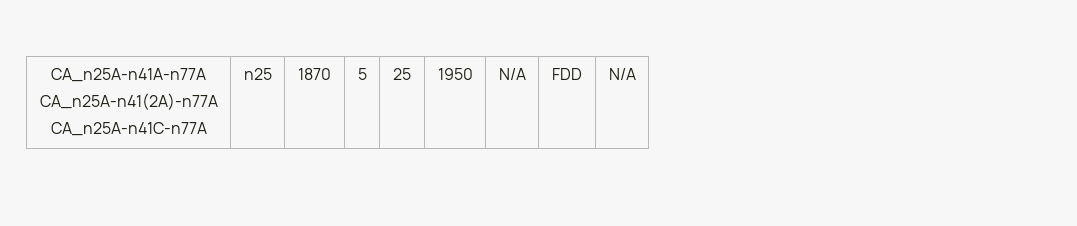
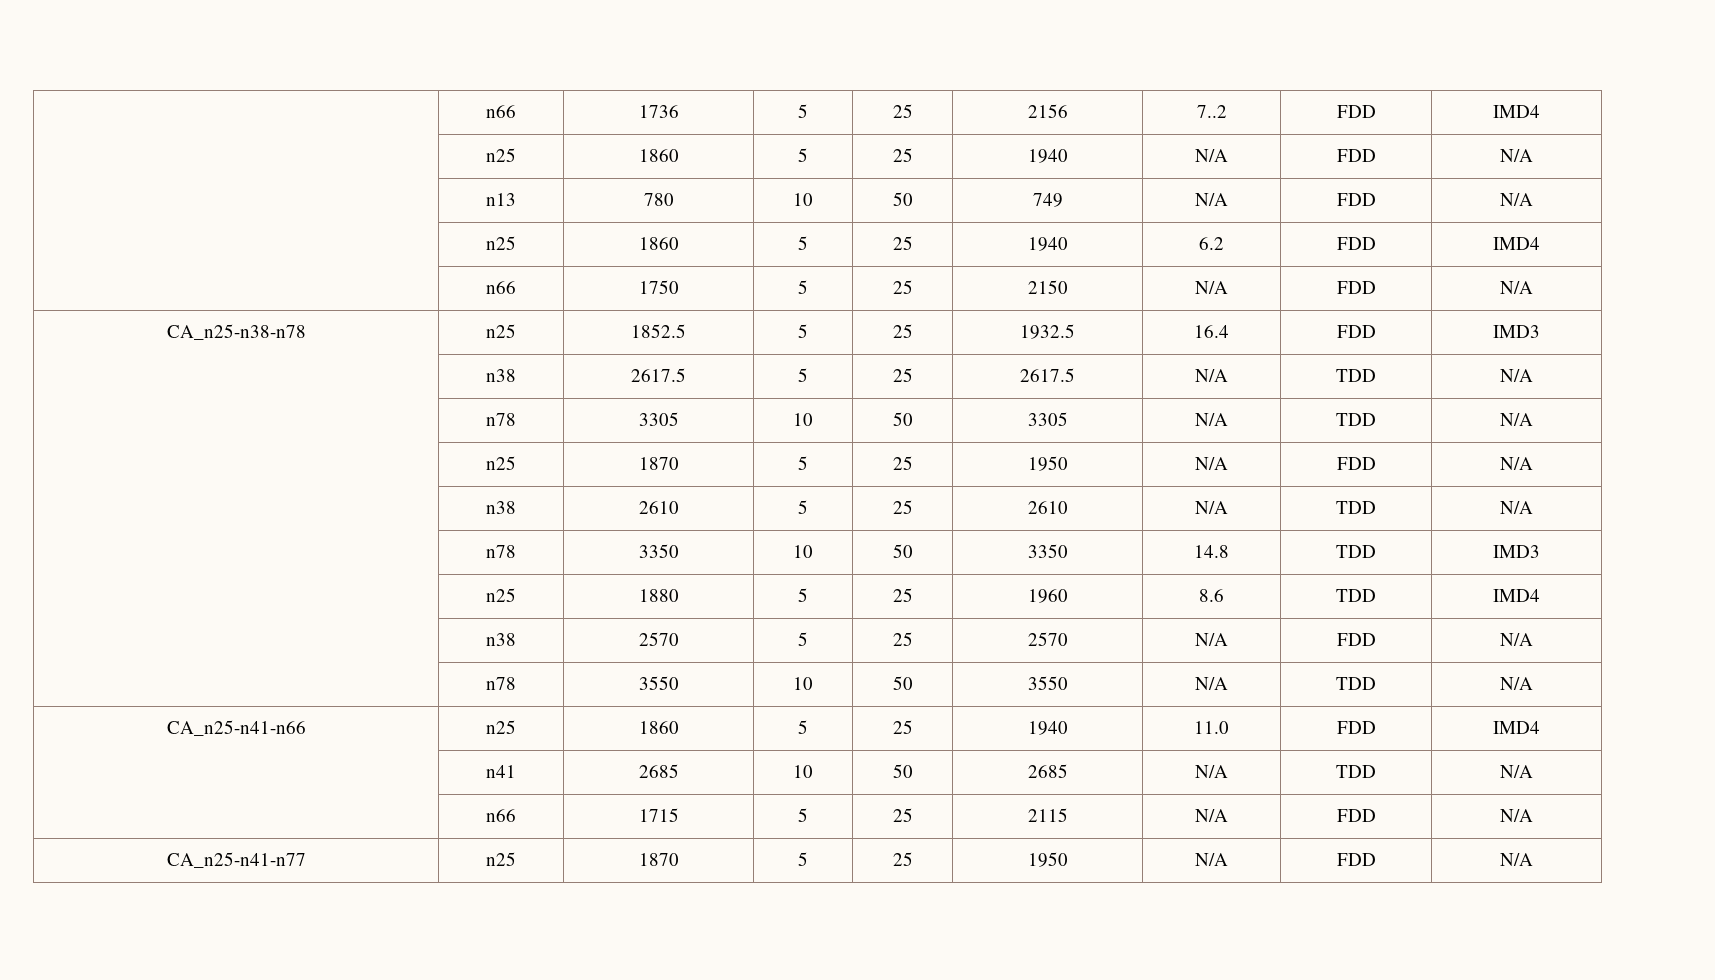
[51,68,206,82] [39,93,218,110] [50,122,207,136] [243,68,272,80] [298,68,331,80] [357,68,367,80] [393,68,411,80] [437,68,473,80] [498,68,526,80] [552,68,582,80] [608,68,636,80] CA_n25A-n41A-n77A // CA_n25A-n41(2A)-n77A // CA_n25A-n41C-n77A | n25 | 1870 | 5 | 25 | 1950 | N/A | FDD | N/A -> [486,105,516,118] [638,105,679,118] [798,104,808,118] [892,104,913,118] [1027,104,1068,118] [1196,105,1227,118] [1336,105,1376,118] [1493,105,1540,118] [486,148,516,162] [638,149,679,162] [798,148,808,162] [892,148,913,162] [1027,149,1068,163] [1195,149,1228,162] [1336,149,1376,162] [1500,149,1533,162] [486,193,516,206] [643,193,674,206] [793,193,813,206] [892,192,913,206] [1032,193,1063,207] [1195,193,1228,206] [1336,193,1376,206] [1500,193,1533,206] [486,236,516,250] [638,237,679,250] [798,236,808,250] [892,236,913,250] [1027,237,1068,251] [1199,237,1224,250] [1336,237,1376,250] [1493,237,1540,250] [486,281,516,294] [638,280,679,294] [798,280,808,294] [892,280,913,294] [1027,280,1068,294] [1195,281,1228,294] [1336,281,1376,294] [1500,281,1533,294] [166,324,306,340] [486,324,516,338] [631,324,686,338] [798,324,808,338] [892,324,913,338] [1020,324,1075,339] [1194,325,1229,338] [1336,325,1376,338] [1493,325,1540,338] [486,369,516,382] [631,368,686,382] [798,368,808,382] [892,368,913,382] [1020,368,1075,382] [1195,369,1228,382] [1336,369,1376,382] [1500,369,1533,382] [486,413,516,426] [638,412,679,426] [793,413,813,426] [892,412,913,426] [1027,412,1068,426] [1195,413,1228,426] [1336,413,1376,426] [1500,413,1533,426] [486,456,516,470] [638,457,679,470] [798,456,808,470] [892,456,913,470] [1027,456,1068,471] [1195,457,1228,470] [1336,457,1376,470] [1500,457,1533,470] [486,501,516,514] [638,501,679,514] [798,500,808,514] [892,500,913,514] [1027,501,1068,514] [1195,501,1228,514] [1336,501,1376,514] [1500,501,1533,514] [486,545,516,558] [638,544,679,558] [793,545,813,558] [892,544,913,558] [1027,544,1068,558] [1194,545,1229,558] [1336,545,1376,558] [1493,545,1540,558] [486,588,516,602] [638,589,679,602] [798,588,808,602] [892,588,913,602] [1027,589,1068,603] [1199,589,1224,602] [1336,589,1376,602] [1493,589,1540,602] [486,633,516,646] [638,632,679,646] [798,632,808,646] [892,632,913,646] [1027,632,1068,646] [1195,633,1228,646] [1336,633,1376,646] [1500,633,1533,646] [486,677,516,690] [638,676,679,690] [793,677,813,690] [892,676,913,690] [1027,676,1068,690] [1195,677,1228,690] [1336,677,1376,690] [1500,677,1533,690] [166,720,306,736] [486,720,516,734] [638,721,679,734] [798,720,808,734] [892,720,913,734] [1027,721,1068,735] [1194,721,1229,734] [1336,721,1376,734] [1493,721,1540,734] [486,765,516,778] [638,764,679,778] [793,765,813,778] [892,764,913,778] [1027,764,1068,778] [1195,765,1228,778] [1336,765,1376,778] [1500,765,1533,778] [486,809,516,822] [638,808,679,822] [798,808,808,822] [892,808,913,822] [1027,808,1068,822] [1195,809,1228,822] [1336,809,1376,822] [1500,809,1533,822] [166,852,306,868] [486,852,516,866] [638,853,679,866] [798,852,808,866] [892,852,913,866] [1027,852,1068,867] [1195,853,1228,866] [1336,853,1376,866] [1500,853,1533,866] | n66 | 1736 | 5 | 25 | 2156 | 7..2 | FDD | IMD4 // | n25 | 1860 | 5 | 25 | 1940 | N/A | FDD | N/A // | n13 | 780 | 10 | 50 | 749 | N/A | FDD | N/A // | n25 | 1860 | 5 | 25 | 1940 | 6.2 | FDD | IMD4 // | n66 | 1750 | 5 | 25 | 2150 | N/A | FDD | N/A // CA_n25-n38-n78 | n25 | 1852.5 | 5 | 25 | 1932.5 | 16.4 | FDD | IMD3 // | n38 | 2617.5 | 5 | 25 | 2617.5 | N/A | TDD | N/A // | n78 | 3305 | 10 | 50 | 3305 | N/A | TDD | N/A // | n25 | 1870 | 5 | 25 | 1950 | N/A | FDD | N/A // | n38 | 2610 | 5 | 25 | 2610 | N/A | TDD | N/A // | n78 | 3350 | 10 | 50 | 3350 | 14.8 | TDD | IMD3 // | n25 | 1880 | 5 | 25 | 1960 | 8.6 | TDD | IMD4 // | n38 | 2570 | 5 | 25 | 2570 | N/A | FDD | N/A // | n78 | 3550 | 10 | 50 | 3550 | N/A | TDD | N/A // CA_n25-n41-n66 | n25 | 1860 | 5 | 25 | 1940 | 11.0 | FDD | IMD4 // | n41 | 2685 | 10 | 50 | 2685 | N/A | TDD | N/A // | n66 | 1715 | 5 | 25 | 2115 | N/A | FDD | N/A // CA_n25-n41-n77 | n25 | 1870 | 5 | 25 | 1950 | N/A | FDD | N/A

